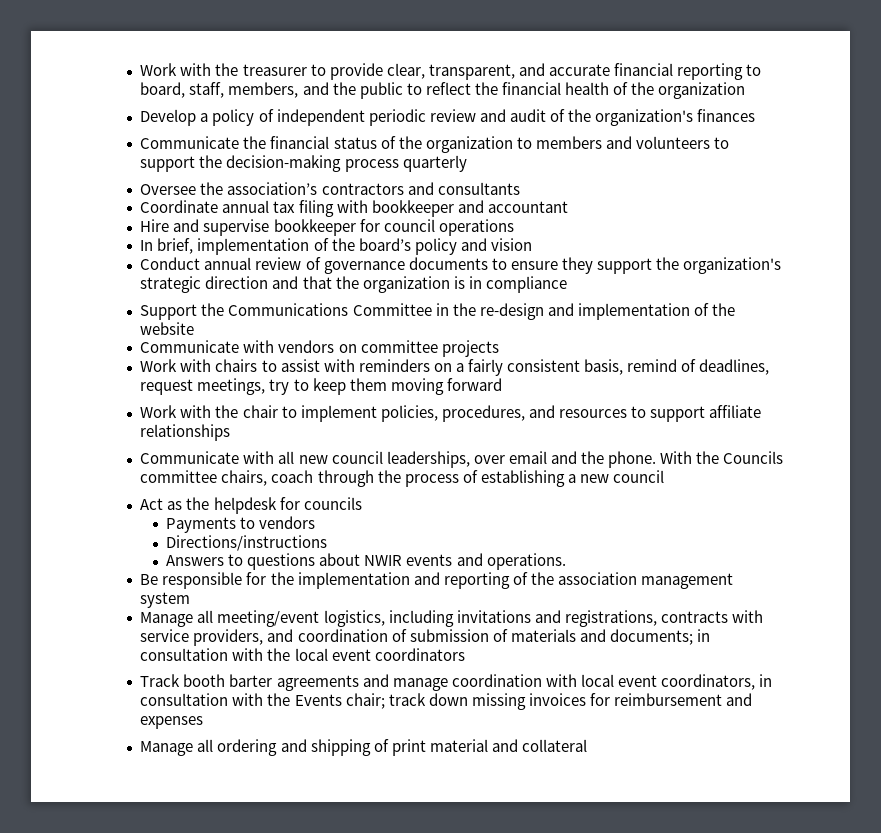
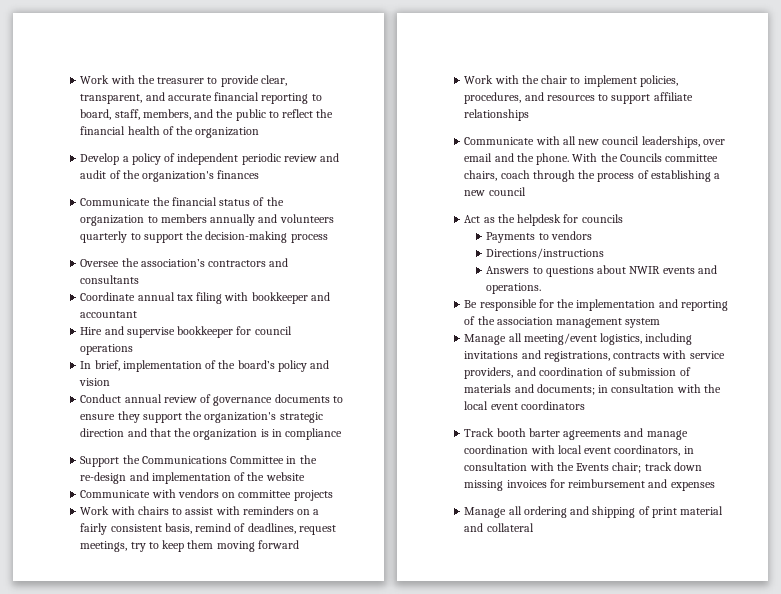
(602, 142) none -> [210,214,256,226] annually
(710, 142) none -> [80,231,128,243] quarterly
[402,155,467,172] quarterly -> (328, 238) none

